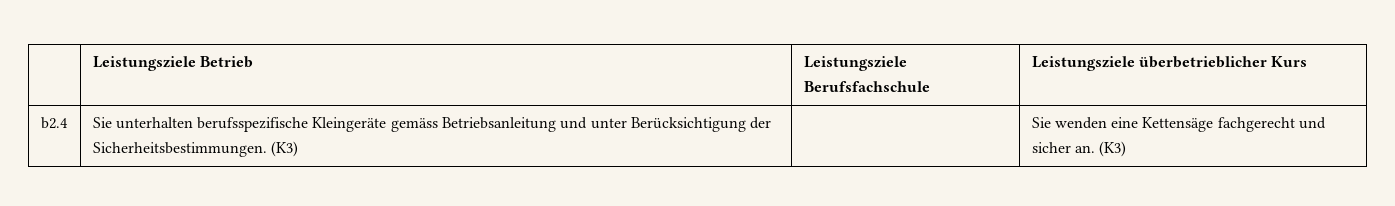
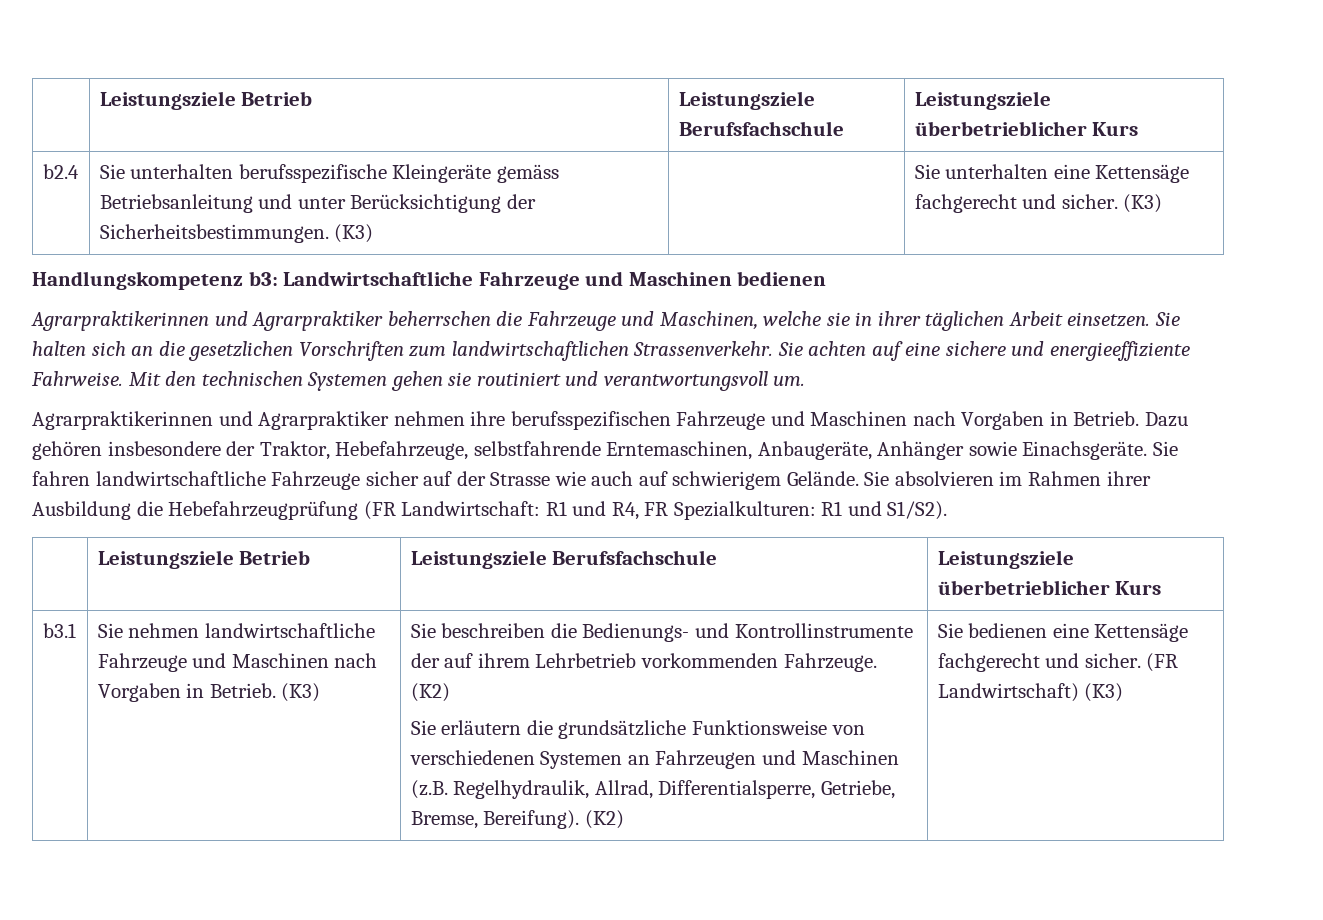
[1054,117,1327,132] [1031,142,1095,153] wenden eine Kettensäge fachgerecht und sicher an. -> [945,164,1190,183] [914,194,1163,213] [32,271,827,290] [31,311,1181,331] [32,341,1191,361] [31,371,806,391] [32,411,1188,430] [32,441,1178,460] [32,471,1151,490] [32,501,948,520] [97,550,311,569] [410,550,718,569] [937,550,1074,569] [937,580,1162,595] [42,623,76,638] [97,623,375,638] [97,653,378,672] [97,683,321,702] [410,623,913,642] [410,653,877,672] [410,683,450,702] [410,720,865,739] [409,750,899,769] [410,780,895,799] [410,810,624,829] [937,623,1189,642] [937,653,1179,672] [937,683,1079,702] unterhalten eine Kettensäge fachgerecht und sicher. (K3) // Handlungskompetenz b3: Landwirtschaftliche Fahrzeuge und Maschinen bedienen // Agrarpraktikerinnen und Agrarpraktiker beherrschen die Fahrzeuge und Maschinen, welche sie in ihrer täglichen Arbeit einsetzen. Sie halten sich an die gesetzlichen Vorschriften zum landwirtschaftlichen Strassenverkehr. Sie achten auf eine sichere und energieeffiziente Fahrweise. Mit den technischen Systemen gehen sie routiniert und verantwortungsvoll um. // Agrarpraktikerinnen und Agrarpraktiker nehmen ihre berufsspezifischen Fahrzeuge und Maschinen nach Vorgaben in Betrieb. Dazu gehören insbesondere der Traktor, Hebefahrzeuge, selbstfahrende Erntemaschinen, Anbaugeräte, Anhänger sowie Einachsgeräte. Sie fahren landwirtschaftliche Fahrzeuge sicher auf der Strasse wie auch auf schwierigem Gelände. Sie absolvieren im Rahmen ihrer Ausbildung die Hebefahrzeugprüfung (FR Landwirtschaft: R1 und R4, FR Spezialkulturen: R1 und S1/S2). // | Leistungsziele Betrieb | Leistungsziele Berufsfachschule | Leistungsziele überbetrieblicher Kurs // b3.1 | Sie nehmen landwirtschaftliche Fahrzeuge und Maschinen nach Vorgaben in Betrieb. (K3) | Sie beschreiben die Bedienungs- und Kontrollinstrumente der auf ihrem Lehrbetrieb vorkommenden Fahrzeuge. (K2) // Sie erläutern die grundsätzliche Funktionsweise von verschiedenen Systemen an Fahrzeugen und Maschinen (z.B. Regelhydraulik, Allrad, Differentialsperre, Getriebe, Bremse, Bereifung). (K2) | Sie bedienen eine Kettensäge fachgerecht und sicher. (FR Landwirtschaft)

